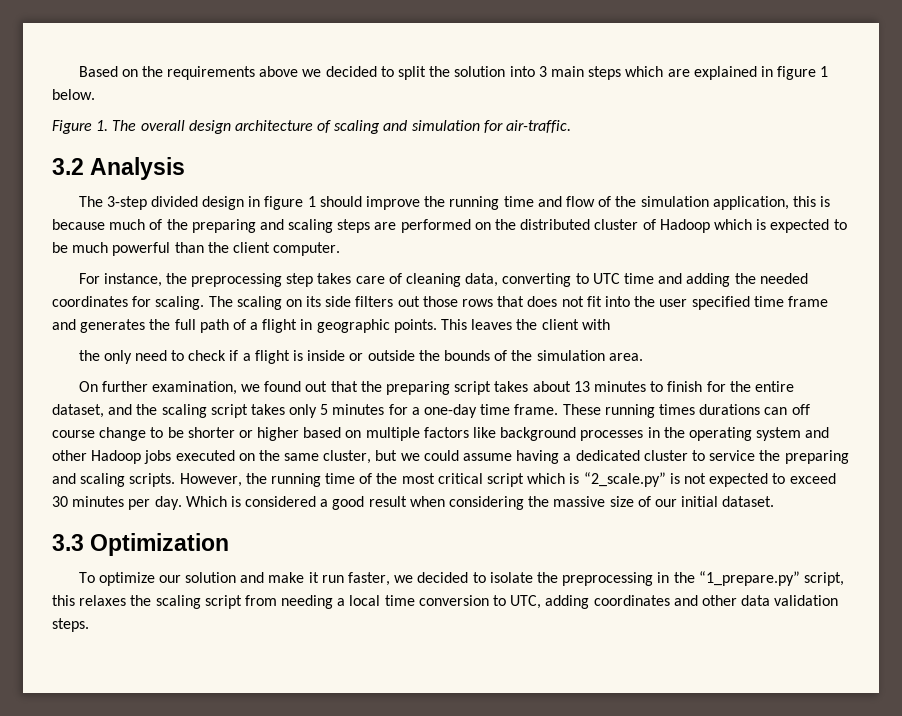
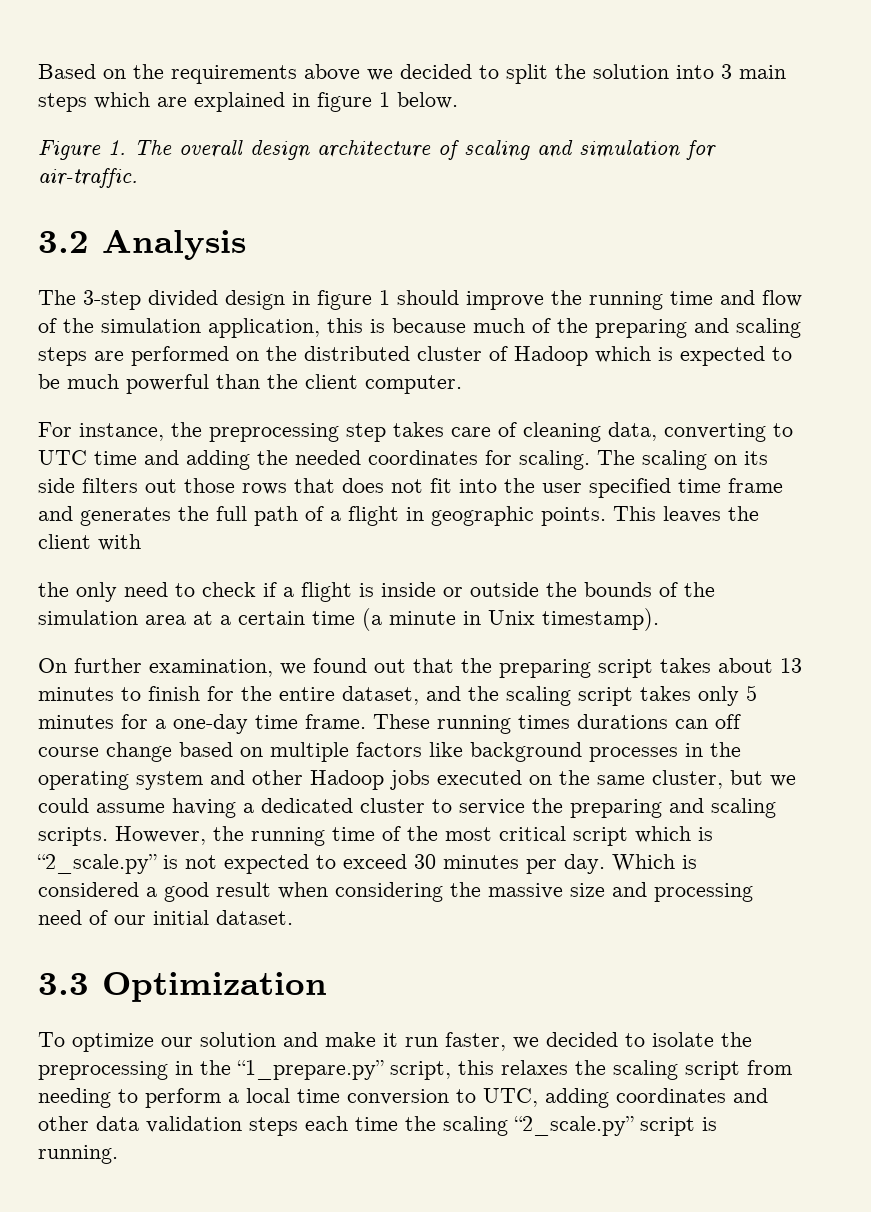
[608,353,643,361] area. -> [145,608,659,631] area at a certain time (a minute in Unix timestamp).
[150,427,300,441] to be shorter or higher -> (172, 752) none
(634, 501) none -> [612,882,753,902] [38,910,82,925] and processing need
(334, 602) none -> [118,1088,221,1108] to perform
[52,618,89,632] steps. -> [249,1116,717,1136] [38,1145,118,1164] steps each time the scaling “2_scale.py” script is running.

